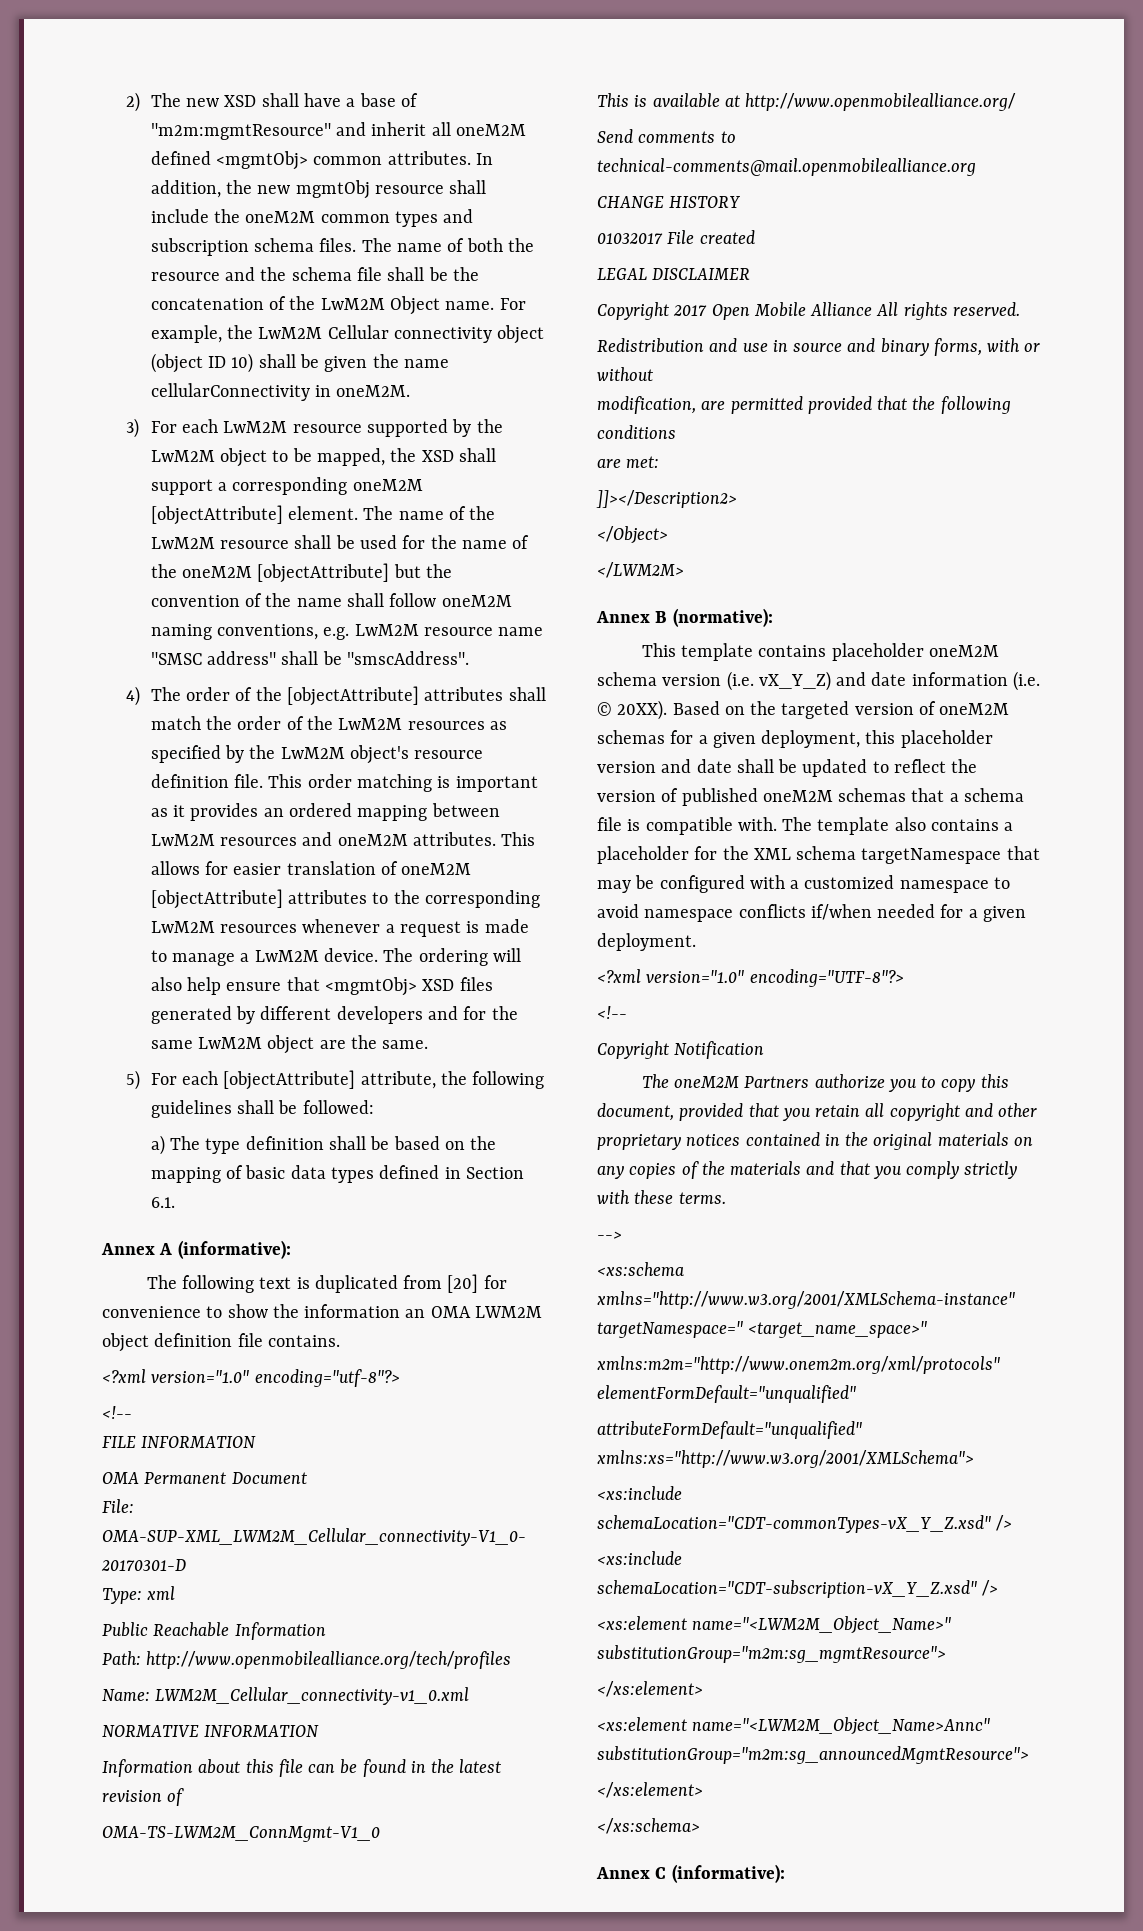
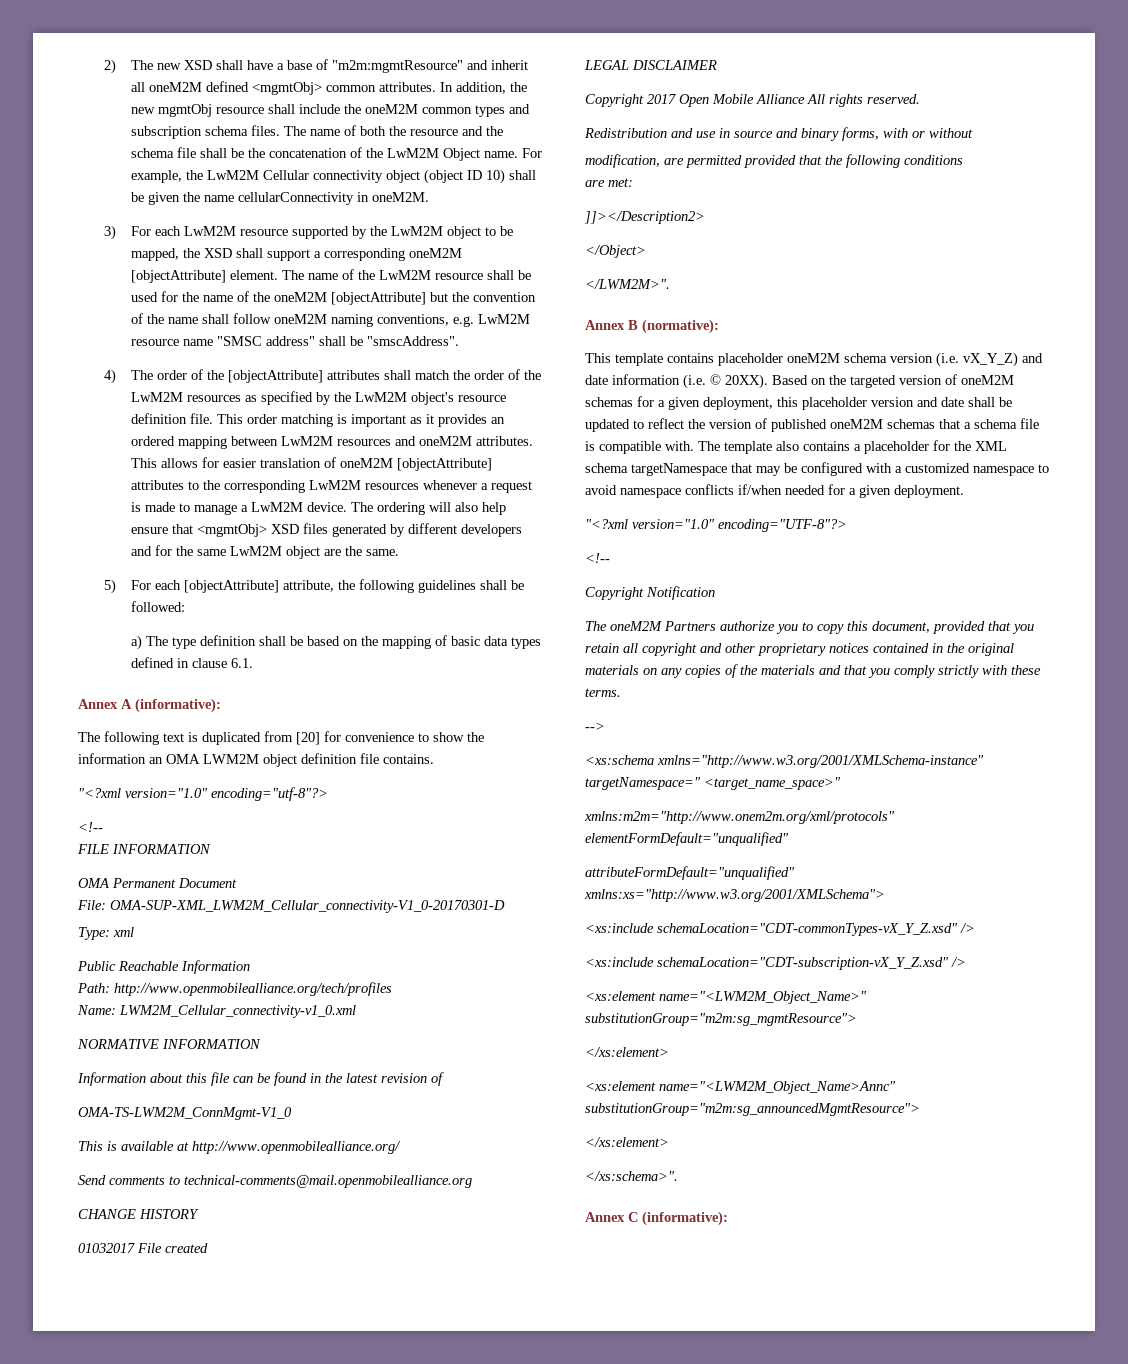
[465,1167,524,1179] Section -> [191,658,227,668] clause
[102,1369,146,1383] <?xml -> [78,788,121,798] "<?xml
[597,562,684,578] </LWM2M> -> [585,279,670,289] </LWM2M>".
[597,969,641,983] <?xml -> [585,519,628,529] "<?xml
[597,1818,700,1834] </xs:schema> -> [585,1171,678,1181] </xs:schema>".

